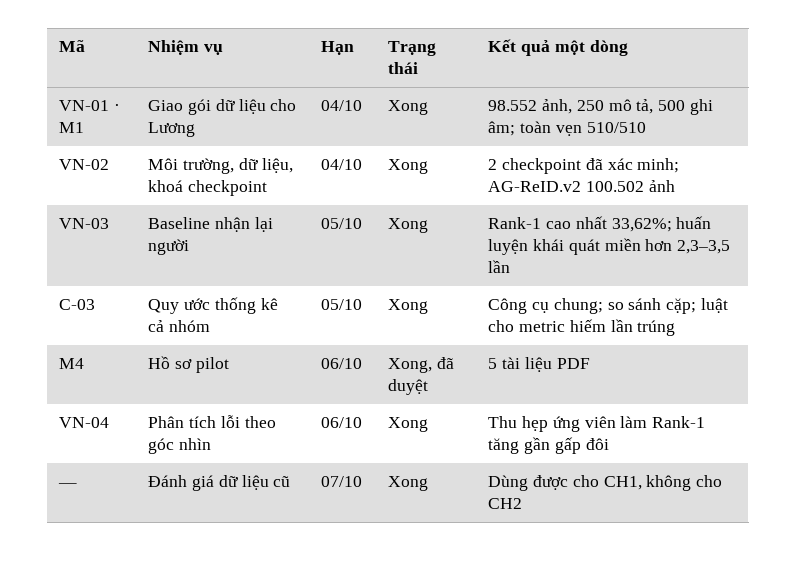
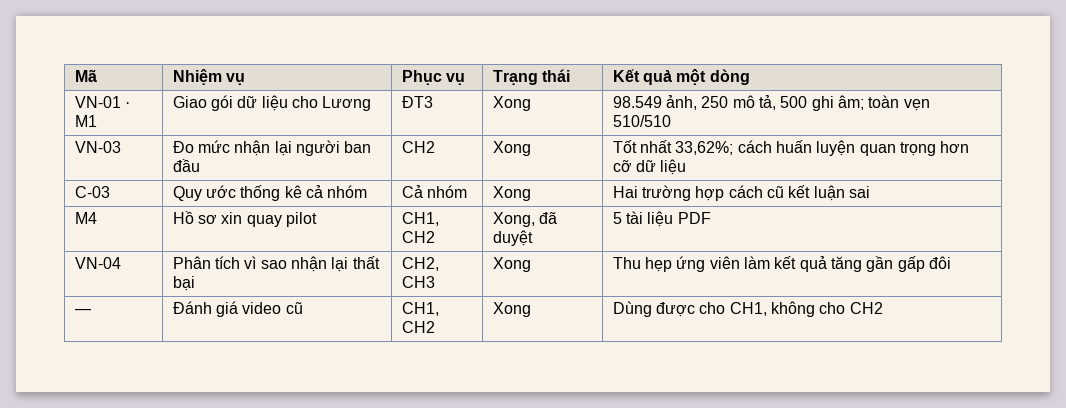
[321,41,355,55] Hạn -> [401,70,466,85] Phục vụ
[321,100,363,111] [388,100,429,115] [488,100,538,111] 04/10 | Xong | 98.552 -> [401,96,433,108] [492,96,531,111] [612,96,662,108] ĐT3 | Xong | 98.549
[59,159,110,170] [148,158,293,174] [148,180,268,196] [321,159,363,170] [388,159,429,174] [488,158,680,174] [488,180,675,192] [59,218,110,229] [148,217,273,232] [148,239,190,255] [321,218,363,229] [388,218,429,233] [488,217,572,229] VN-02 | Môi trường, dữ liệu, khoá checkpoint | 04/10 | Xong | 2 checkpoint đã xác minh; AG-ReID.v2 100.502 ảnh // VN-03 | Baseline nhận lại người | 05/10 | Xong | Rank-1 cao -> [74,141,121,153] [172,140,372,156] [172,159,200,172] [401,141,435,153] [492,141,531,156] [612,140,637,153] VN-03 | Đo mức nhận lại người ban đầu | CH2 | Xong | Tốt
(672, 225) none -> [737,140,772,153] cách
[533,238,730,255] [488,260,511,273] khái quát miền hơn 2,3–3,5 lần -> [859,141,970,156] [612,159,687,175] quan trọng hơn cỡ dữ liệu
[321,299,363,310] [388,299,429,314] [488,298,728,314] [488,319,676,336] 05/10 | Xong | Công cụ chung; so sánh cặp; luật cho metric hiếm lần trúng -> [401,185,468,198] [492,186,531,201] [612,185,870,201] Cả nhóm | Xong | Hai trường hợp cách cũ kết luận sai
(193, 364) none -> [221,212,282,227] xin quay
[321,358,363,369] 06/10 -> [401,212,439,226] [401,231,435,243] CH1, CH2
[220,415,276,428] [148,438,212,454] [321,417,363,428] lỗi theo góc nhìn | 06/10 -> [244,256,380,272] [172,276,195,291] [401,257,439,271] [401,276,435,288] vì sao nhận lại thất bại | CH2, CH3
[651,416,705,428] Rank-1 -> [774,256,827,272] kết quả
[218,475,269,490] dữ liệu -> [242,302,282,314] video
[321,476,363,487] 07/10 -> [401,302,439,316] [401,321,435,333] CH1, CH2

